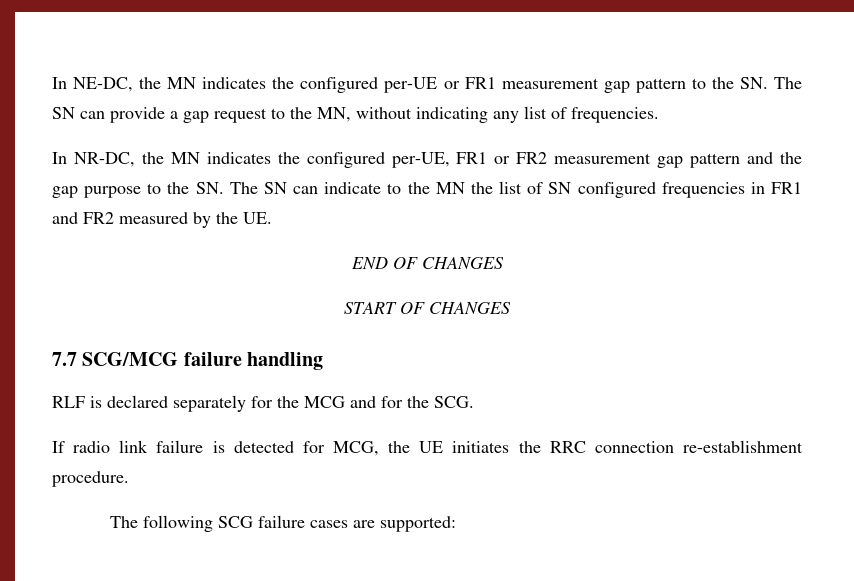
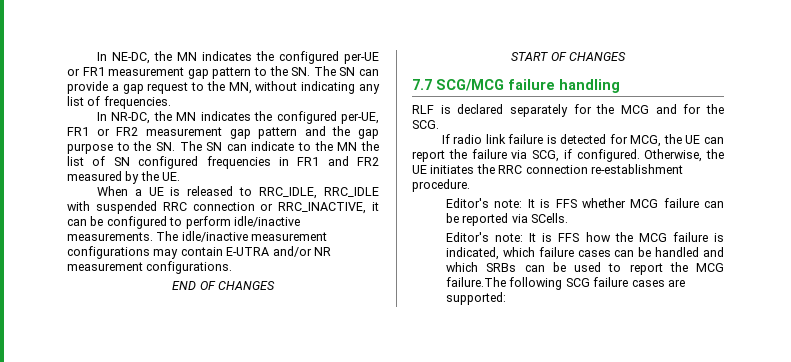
(272, 218) none -> [96,186,379,199] [67,201,379,214] [67,216,300,229] [67,231,328,242] [67,246,331,259] [67,261,233,274] // When a UE is released to RRC_IDLE, RRC_IDLE with suspended RRC connection or RRC_INACTIVE, it can be configured to perform idle/inactive measurements. The idle/inactive measurement configurations may contain E-UTRA and/or NR measurement configurations.
(444, 447) none -> [704,137,724,144] [412,149,724,162] [412,165,427,174] can report the failure via SCG, if configured. Otherwise, the UE
[110,516,139,528] The -> [445,198,724,208] [445,213,569,226] [445,232,724,242] [445,247,724,260] [445,262,724,275] [445,277,506,287] Editor's note: It is FFS whether MCG failure can be reported via SCells. // Editor's note: It is FFS how the MCG failure is indicated, which failure cases can be handled and which SRBs can be used to report the MCG failure.The

